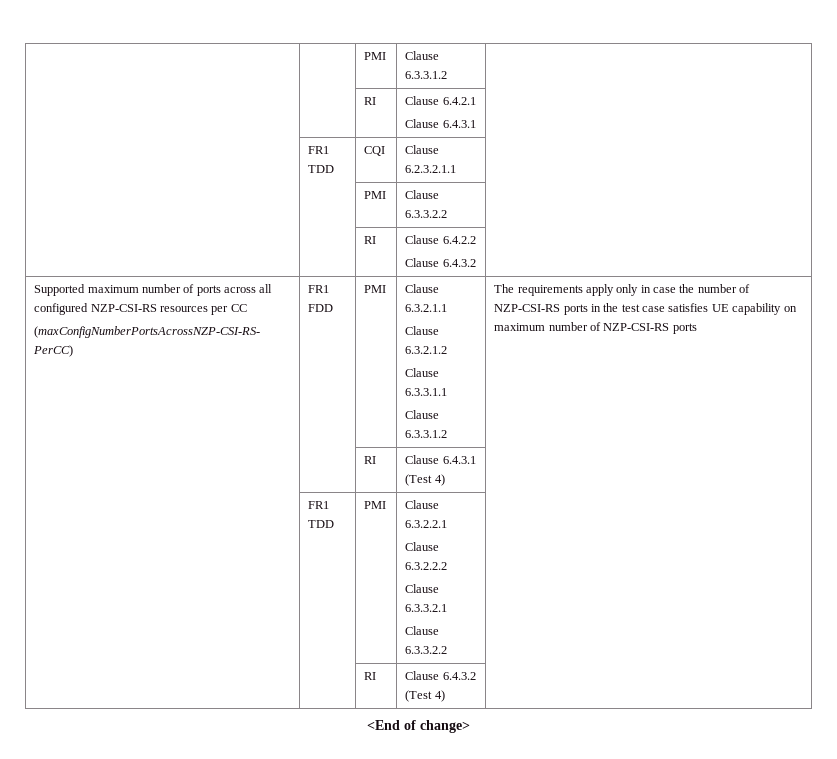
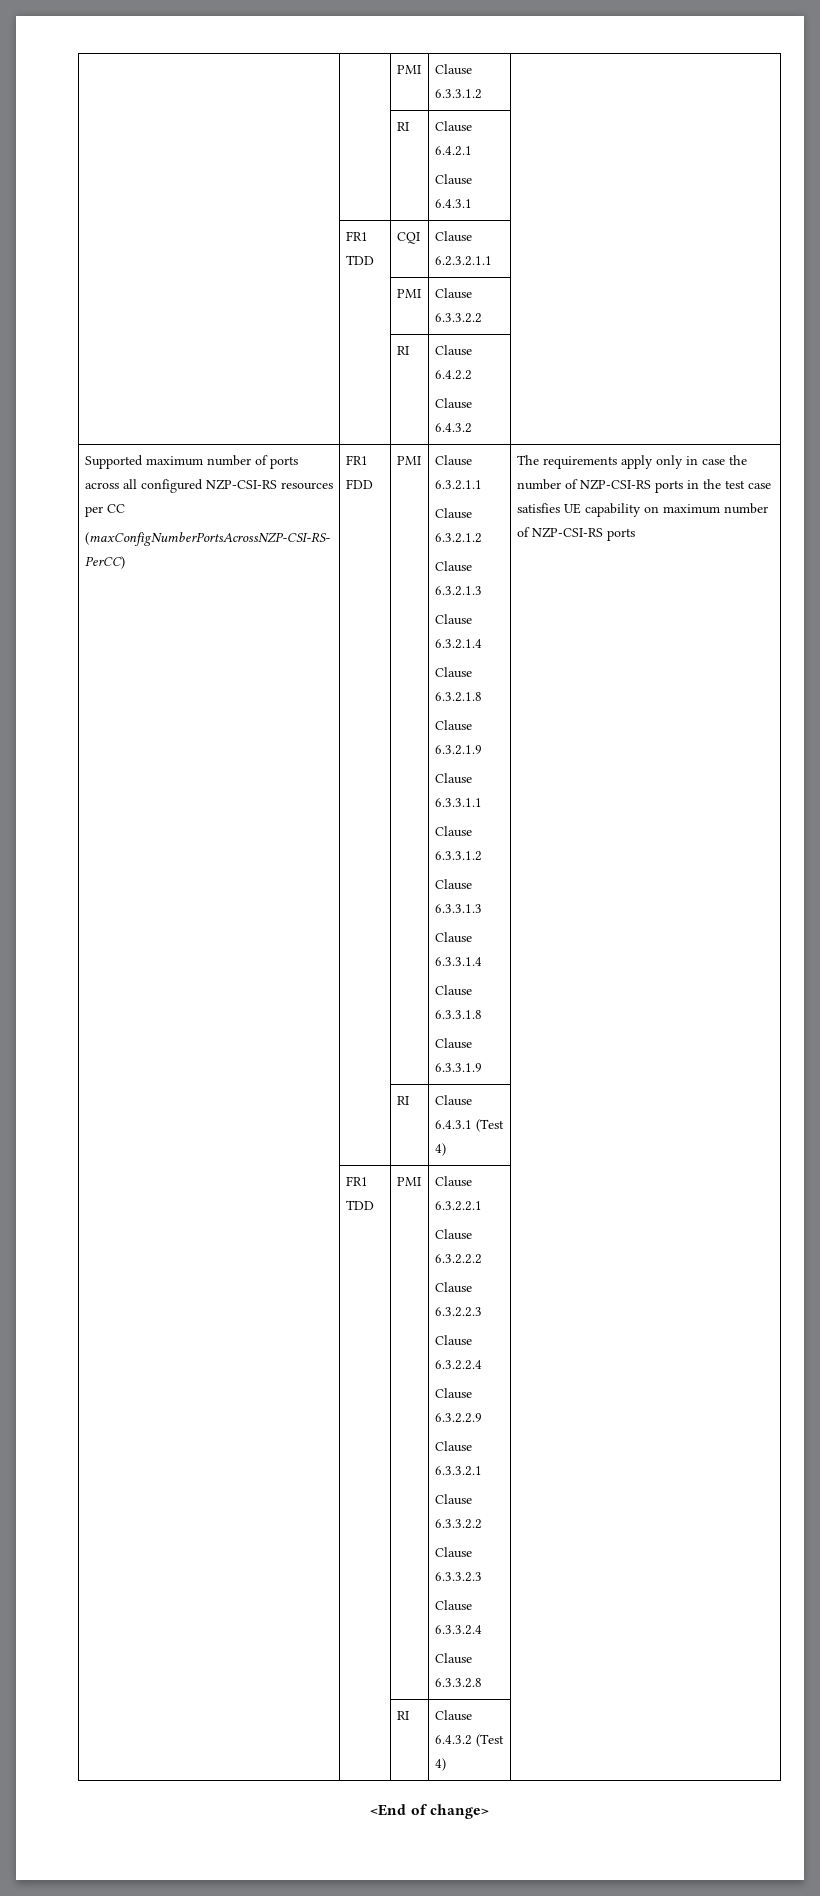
[405,388,448,396] [405,410,440,419] [405,430,448,438] 6.3.3.1.1 // Clause 6.3.3.1.2 -> [434,586,482,596] [434,614,472,625] [434,639,482,649] [434,667,472,678] [434,692,482,702] [434,720,472,731] [434,745,482,755] [434,773,472,784] [434,798,482,807] [434,826,472,837] [434,851,482,861] [434,879,472,890] [434,904,482,913] [434,932,472,943] [434,957,482,966] [434,985,472,996] [434,1010,482,1019] [434,1038,472,1049] [434,1063,482,1072] 6.3.2.1.3 // Clause 6.3.2.1.4 // Clause 6.3.2.1.8 // Clause 6.3.2.1.9 // Clause 6.3.3.1.1 // Clause 6.3.3.1.2 // Clause 6.3.3.1.3 // Clause 6.3.3.1.4 // Clause 6.3.3.1.8 // Clause 6.3.3.1.9
[405,604,448,612] [405,626,440,635] [405,646,448,654] 6.3.3.2.1 // Clause 6.3.3.2.2 -> [434,1307,482,1317] [434,1335,472,1346] [434,1360,482,1370] [434,1388,472,1399] [434,1413,482,1423] [434,1441,472,1452] [434,1466,482,1476] [434,1494,472,1505] [434,1519,482,1529] [434,1547,472,1558] [434,1572,482,1582] [434,1600,472,1611] [434,1625,482,1635] [434,1653,472,1664] [434,1678,482,1688] 6.3.2.2.3 // Clause 6.3.2.2.4 // Clause 6.3.2.2.9 // Clause 6.3.3.2.1 // Clause 6.3.3.2.2 // Clause 6.3.3.2.3 // Clause 6.3.3.2.4 // Clause 6.3.3.2.8

